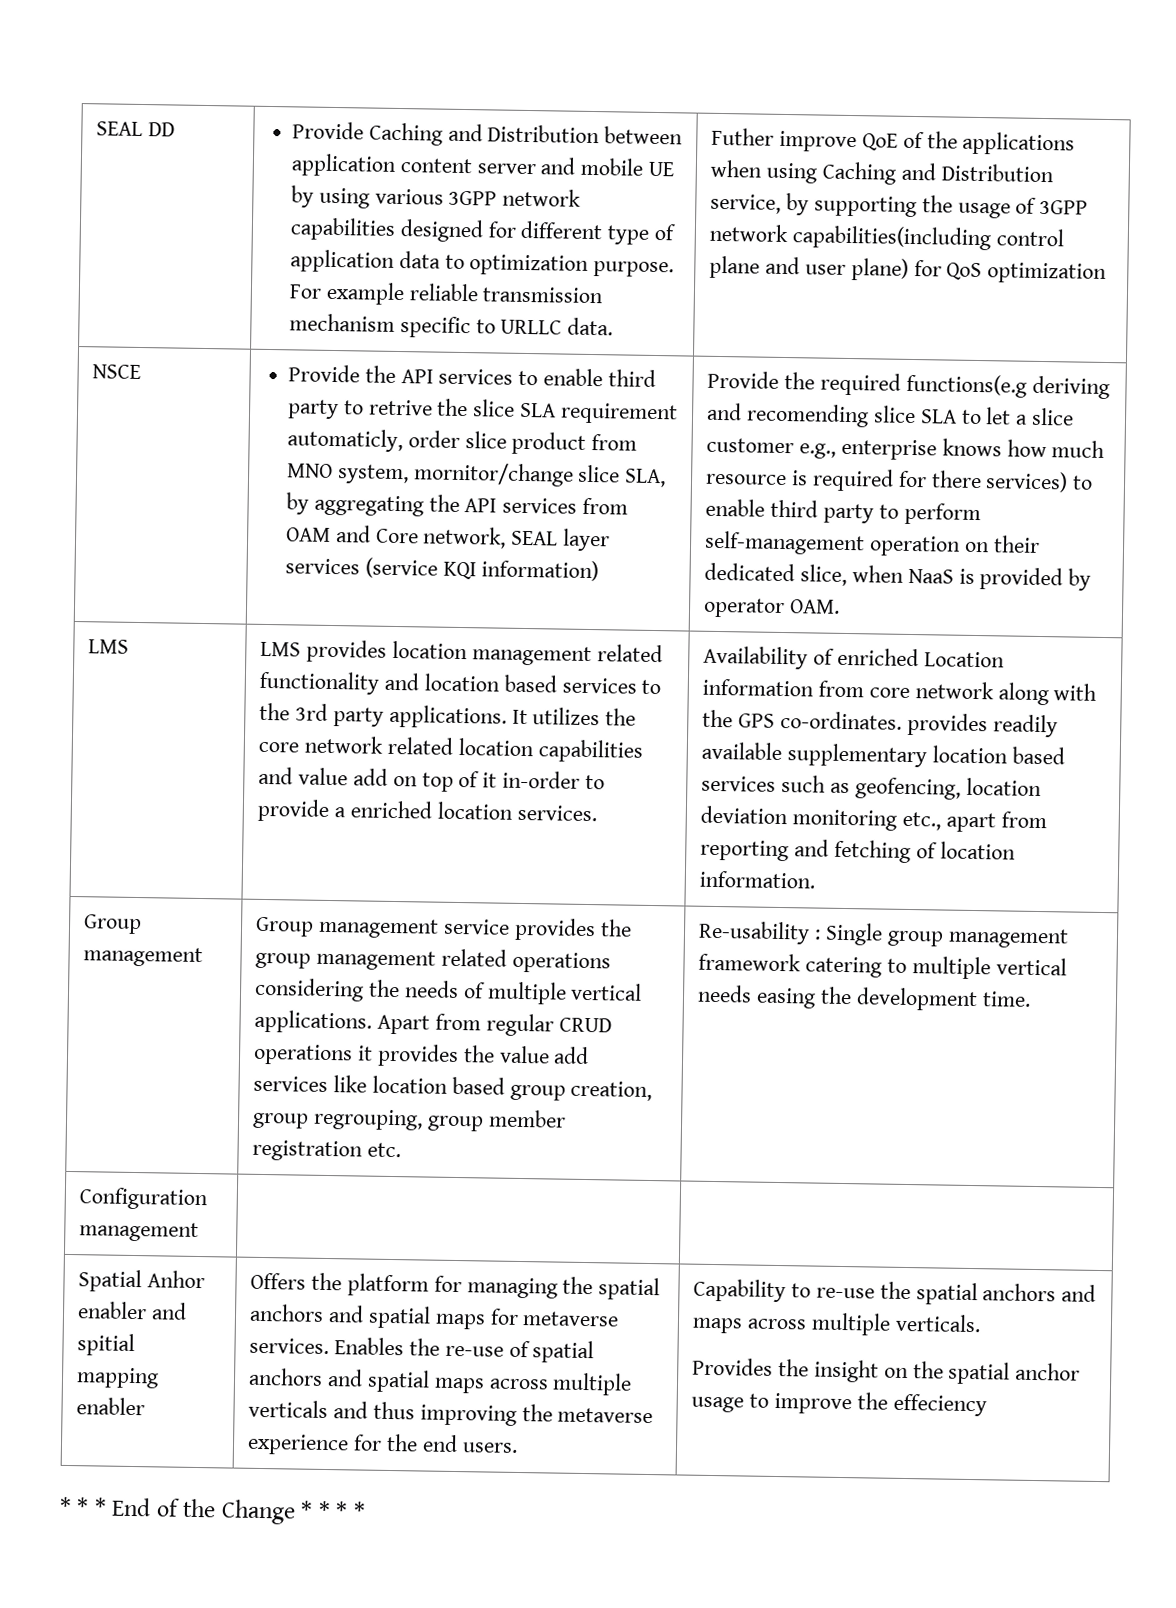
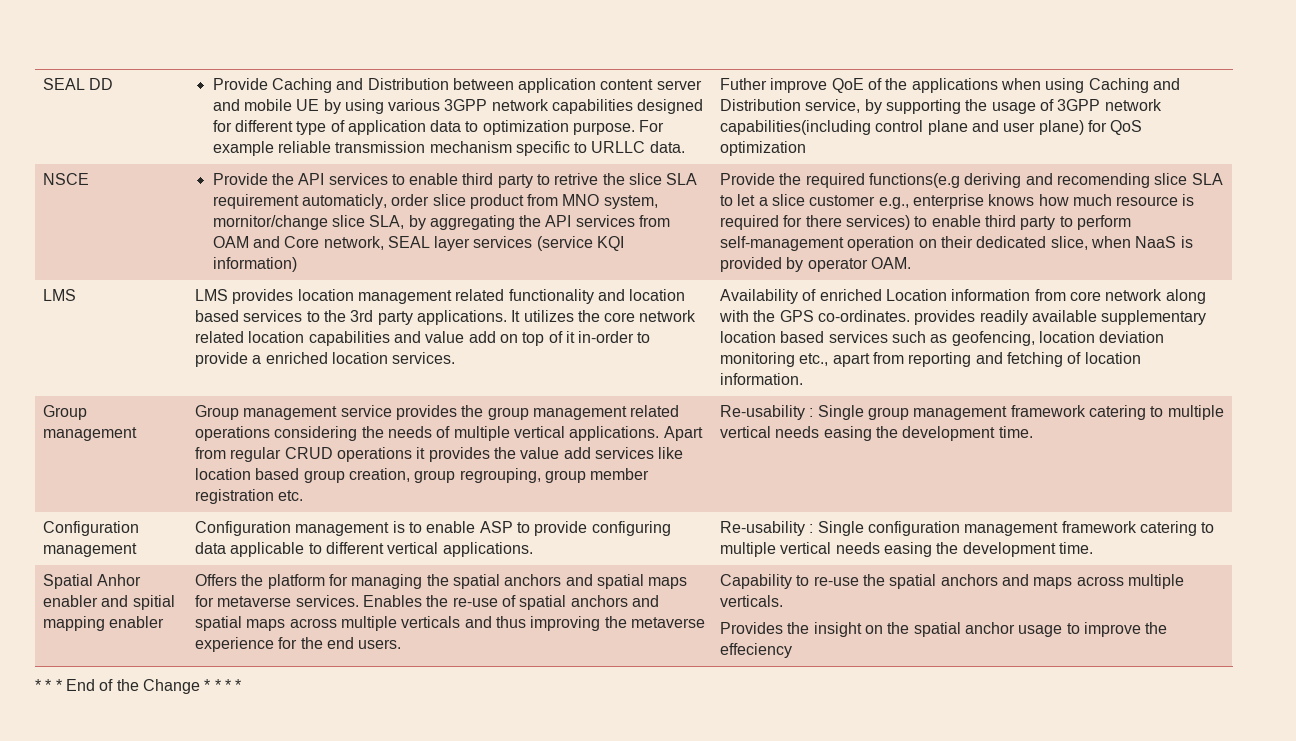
(200, 1232) | -> [194,521,671,536] [194,542,533,557] [719,521,1215,536] [719,542,1093,557] Configuration management is to enable ASP to provide configuring data applicable to different vertical applications. | Re-usability : Single configuration management framework catering to multiple vertical needs easing the development time.

